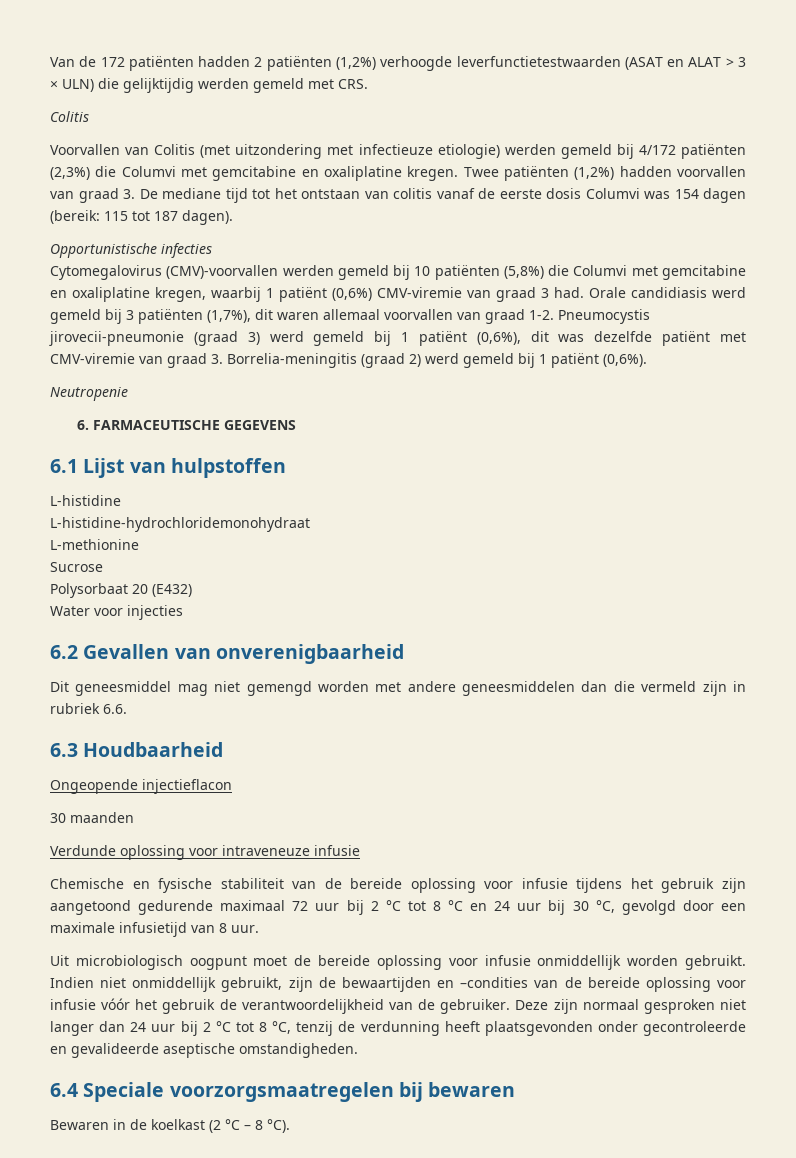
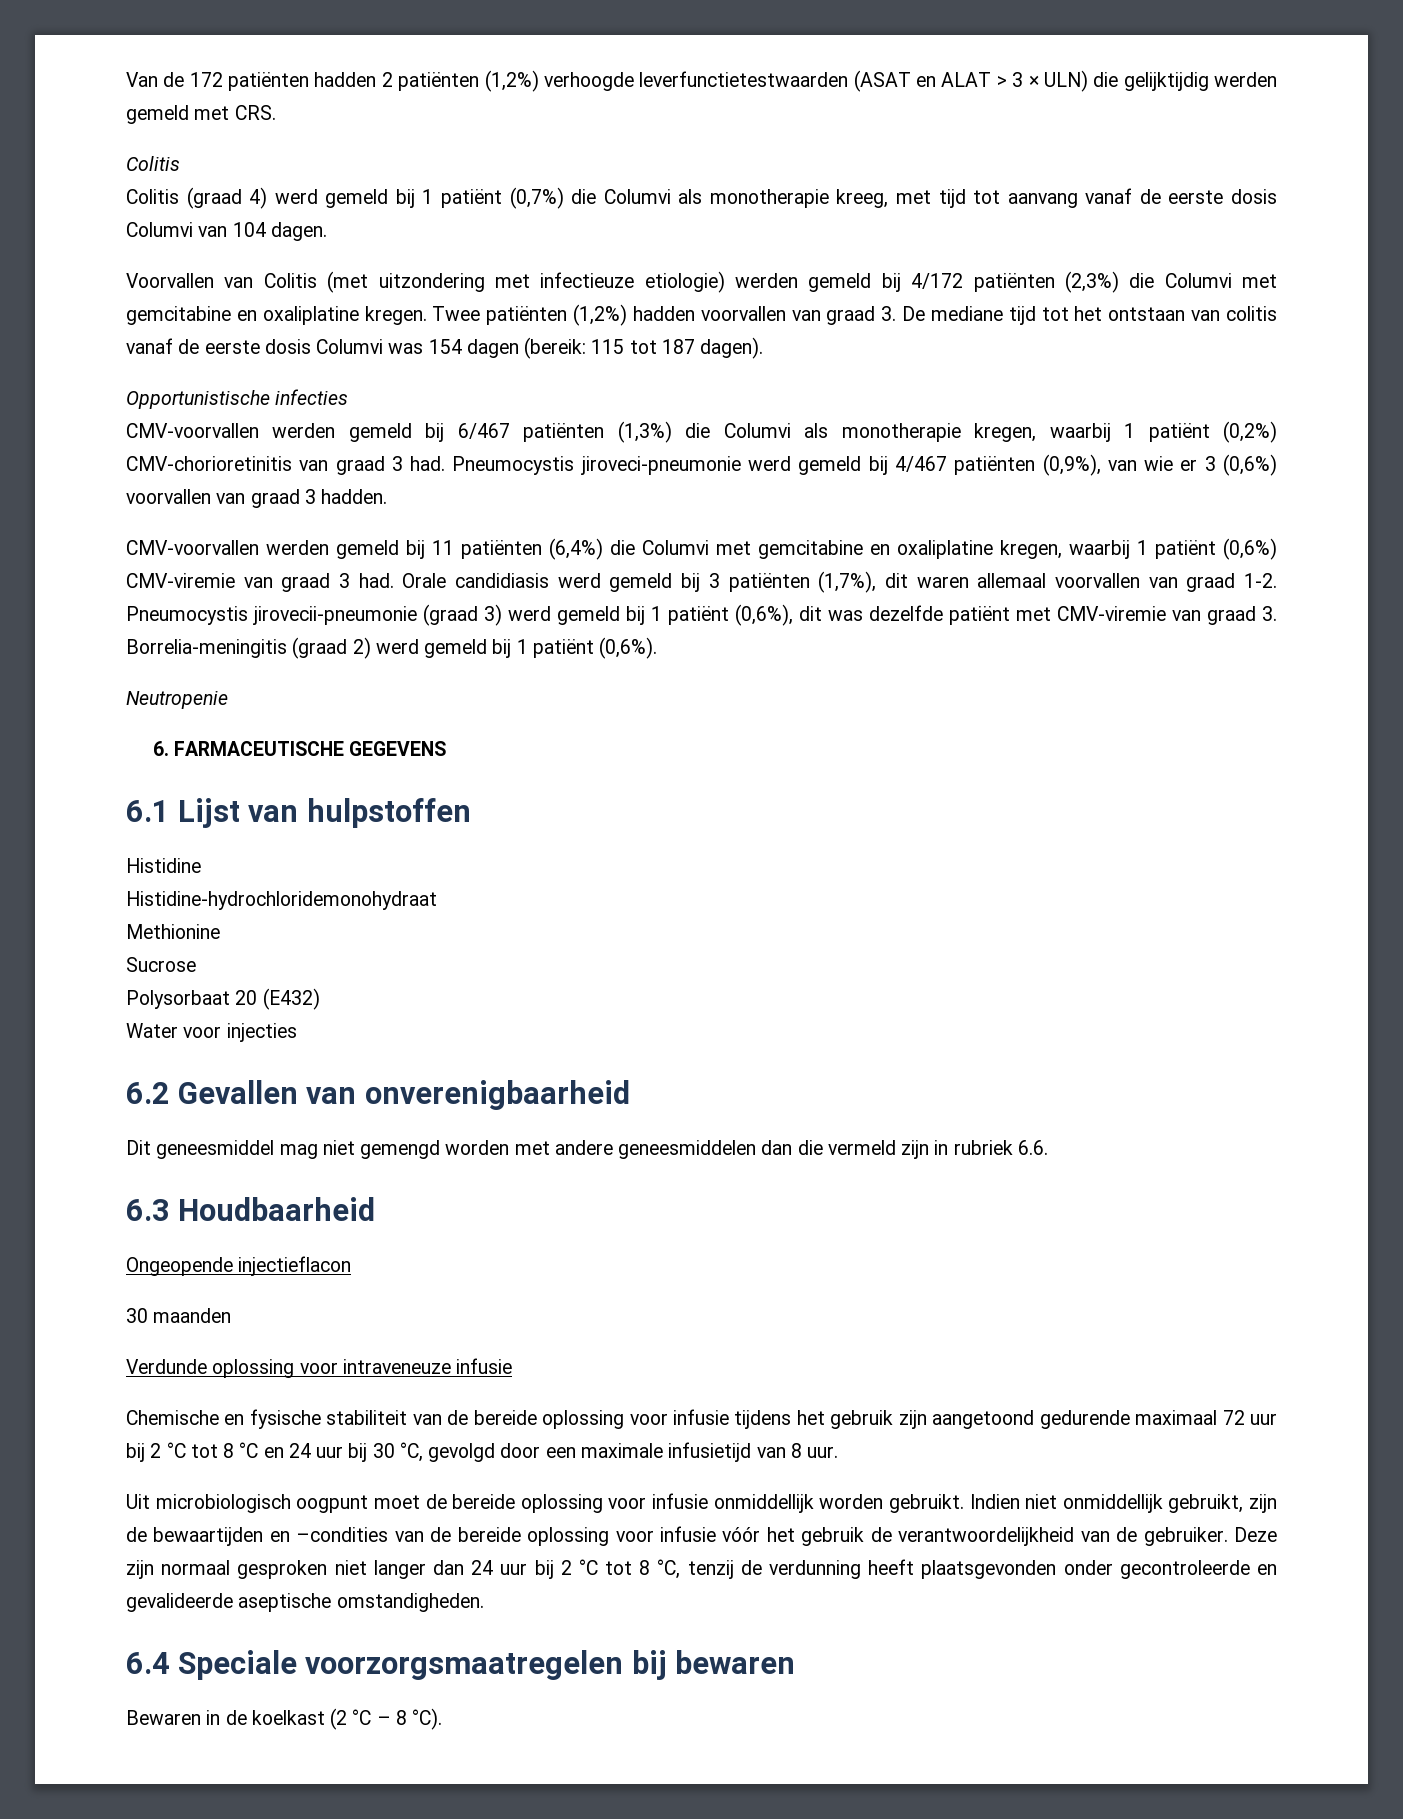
(89, 116) none -> [126,187,1277,209] [126,222,327,241] // Colitis (graad 4) werd gemeld bij 1 patiënt (0,7%) die Columvi als monotherapie kreeg, met tijd tot aanvang vanaf de eerste dosis Columvi van 104 dagen.
[50,265,544,280] Cytomegalovirus (CMV)-voorvallen werden gemeld bij 10 patiënten (5,8%) -> [126,421,1278,443] [126,454,1277,476] [126,489,388,508] [126,538,603,560] CMV-voorvallen werden gemeld bij 6/467 patiënten (1,3%) die Columvi als monotherapie kregen, waarbij 1 patiënt (0,2%) CMV-chorioretinitis van graad 3 had. Pneumocystis jiroveci-pneumonie werd gemeld bij 4/467 patiënten (0,9%), van wie er 3 (0,6%) voorvallen van graad 3 hadden. // CMV-voorvallen werden gemeld bij 11 patiënten (6,4%)
[50,495,121,506] [50,517,310,532] [50,539,139,550] L-histidine // L-histidine-hydrochloridemonohydraat // L-methionine -> [126,858,201,873] [126,891,437,910] [126,924,220,939] Histidine // Histidine-hydrochloridemonohydraat // Methionine

